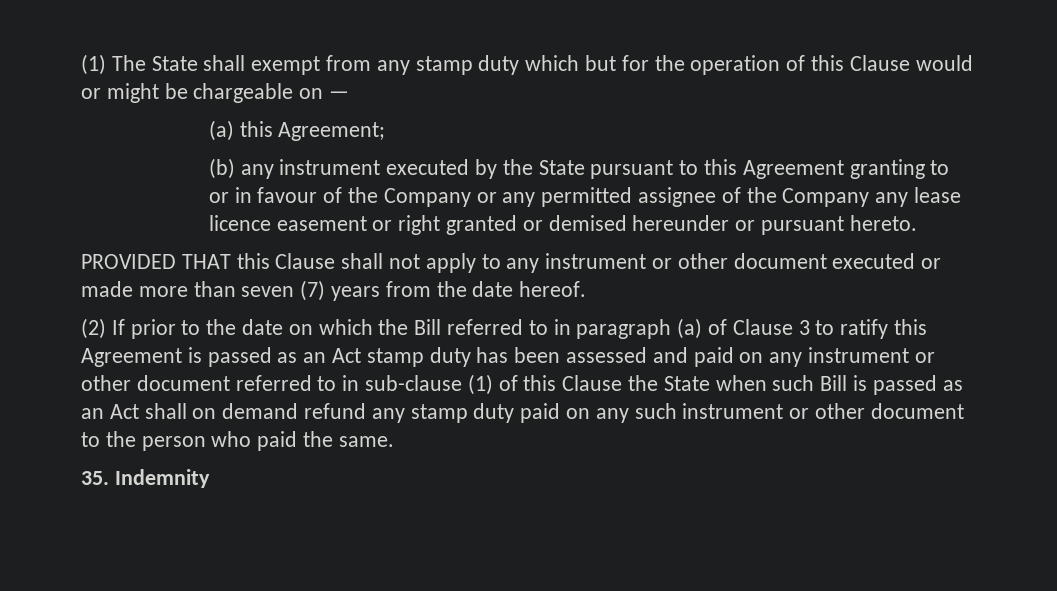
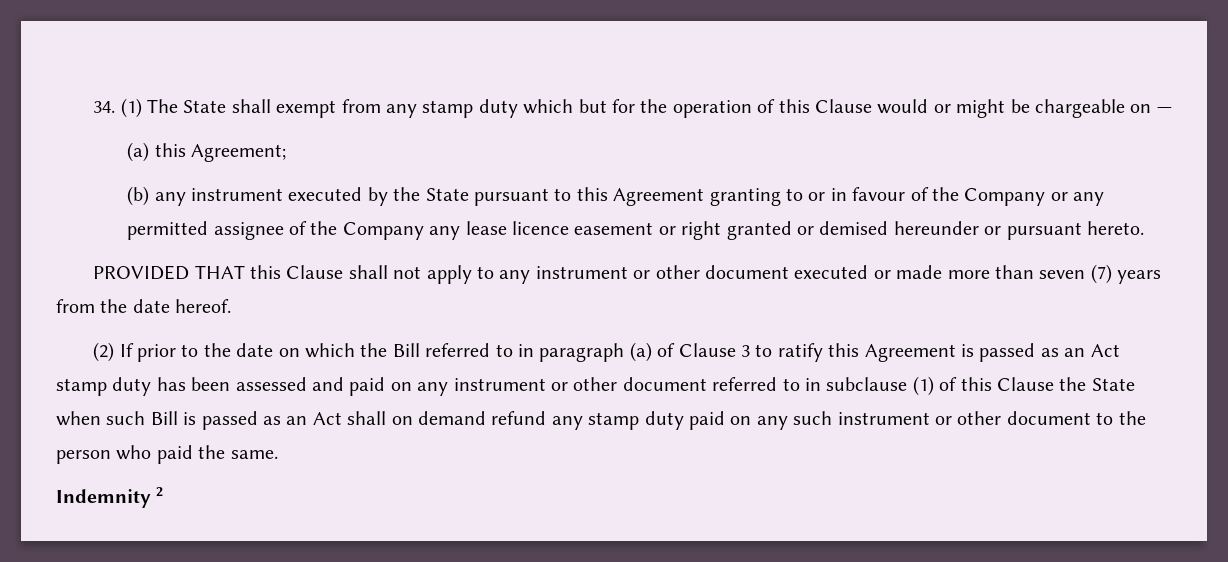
(81, 64) none -> [93,101,116,113] 34.
[365,375,463,391] sub-clause -> [826,377,908,391] subclause
[81,469,210,488] 35. Indemnity -> [56,487,164,508] Indemnity 2

